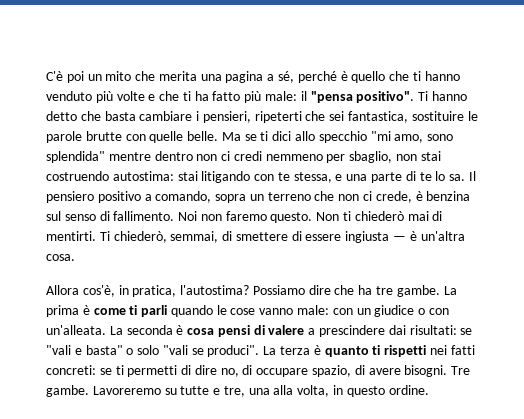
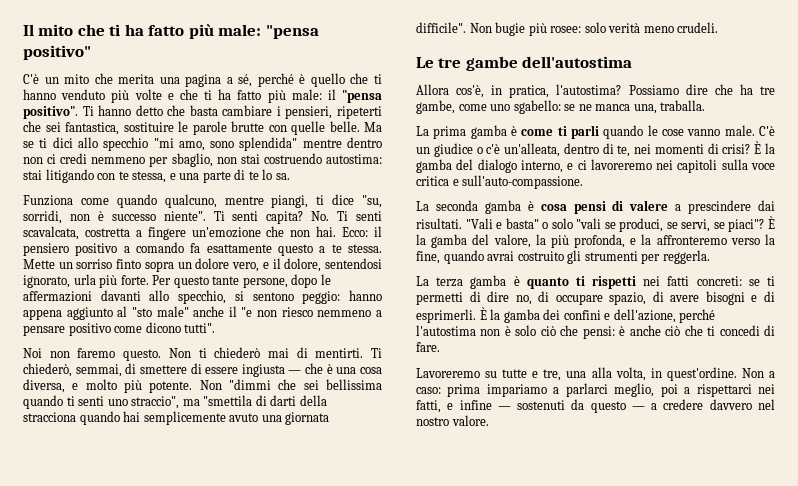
[46,71,84,83] C'è poi -> [23,24,319,39] [23,45,91,60] [23,74,39,84] Il mito che ti ha fatto più male: "pensa positivo" // C'è
[468,171,476,181] [46,191,471,203] [46,211,175,221] Il pensiero positivo a comando, sopra un terreno che non ci crede, è benzina sul senso di fallimento. -> [23,194,382,208] [23,210,382,224] [23,226,383,240] [23,242,382,256] [23,258,382,272] [23,274,331,288] [23,290,383,304] [23,306,382,320] [23,322,216,336] // Funziona come quando qualcuno, mentre piangi, ti dice "su, sorridi, non è successo niente". Ti senti capita? No. Ti senti scavalcata, costretta a fingere un'emozione che non hai. Ecco: il pensiero positivo a comando fa esattamente questo a te stessa. Mette un sorriso finto sopra un dolore vero, e il dolore, sentendosi ignorato, urla più forte. Per questo tante persone, dopo le affermazioni davanti allo specchio, si sentono peggio: hanno appena aggiunto al "sto male" anche il "e non riesco nemmeno a pensare positivo come dicono tutti". //
[409,231,465,241] [46,254,75,261] è un'altra cosa. -> [305,363,382,374] [23,379,382,393] [23,395,327,409] [23,411,330,425] [416,22,719,36] [416,56,633,71] che è una cosa diversa, e molto più potente. Non "dimmi che sei bellissima quando ti senti uno straccio", ma "smettila di darti della stracciona quando hai semplicemente avuto una giornata difficile". Non bugie più rosee: solo verità meno crudeli. // Le tre gambe dell'autostima
[396,285,440,297] gambe. -> [416,100,706,114] gambe, come uno sgabello: se ne manca una, traballa. //
(79, 311) none -> [470,125,507,139] gamba
[297,305,353,315] male: con -> [724,125,775,136] male. C'è
[428,308,449,315] [46,325,106,335] con un'alleata. -> [486,141,775,157] [416,159,775,173] [416,175,584,189] c'è un'alleata, dentro di te, nei momenti di crisi? È la gamba del dialogo interno, e ci lavoreremo nei capitoli sulla voce critica e sull'auto-compassione. //
(173, 330) none -> [484,200,521,214] gamba
[409,325,473,335] [46,345,71,355] risultati: se "vali -> [416,218,493,229] risultati. "Vali
[207,345,260,357] produci". -> [619,216,775,232] [416,234,775,248] [416,250,710,264] produci, se servi, se piaci"? È la gamba del valore, la più profonda, e la affronteremo verso la fine, quando avrai costruito gli strumenti per reggerla. //
(311, 350) none -> [470,275,507,289] gamba
[404,365,471,377] [46,385,89,397] bisogni. Tre gambe. -> [705,291,775,305] [416,307,716,323] [416,325,775,339] [416,342,440,352] bisogni e di esprimerli. È la gamba dei confini e dell'azione, perché l'autostima non è solo ciò che pensi: è anche ciò che ti concedi di fare. //
[346,385,429,397] questo ordine. -> [666,367,775,381] [416,383,776,397] [416,399,775,413] [416,415,489,426] quest'ordine. Non a caso: prima impariamo a parlarci meglio, poi a rispettarci nei fatti, e infine — sostenuti da questo — a credere davvero nel nostro valore.

